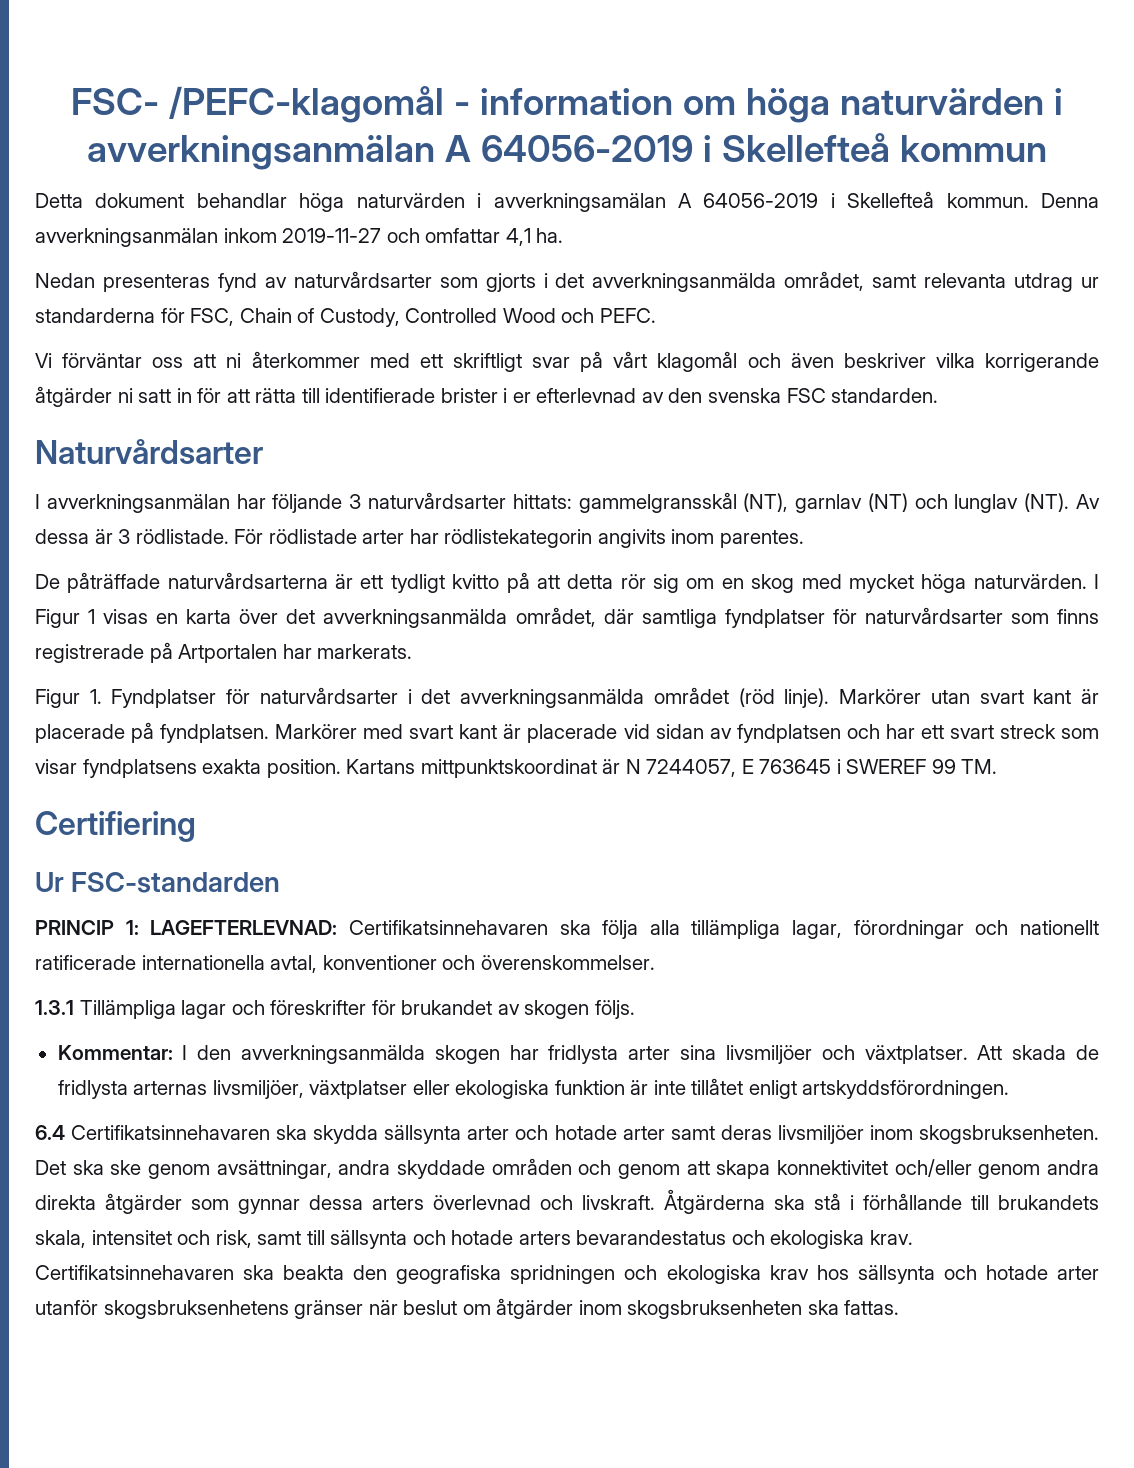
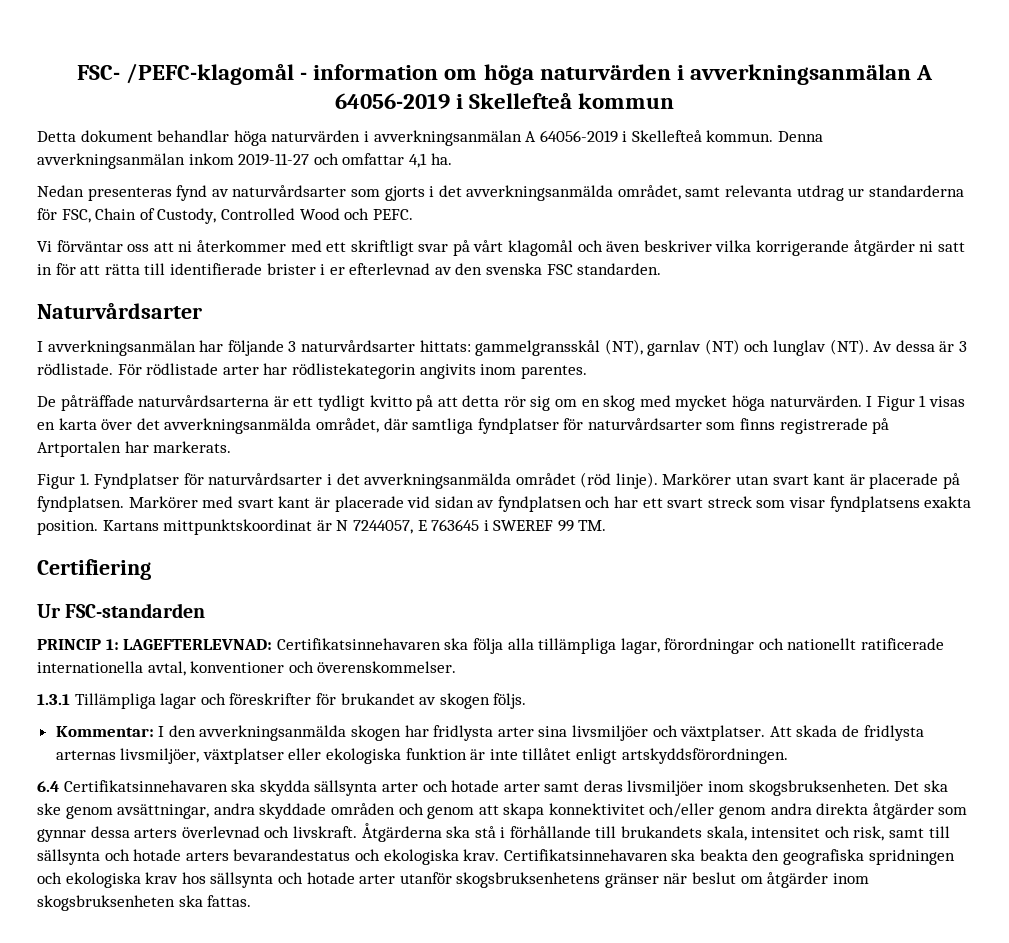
[493,193,666,212] avverkningsamälan -> [373,130,522,146] avverkningsanmälan

